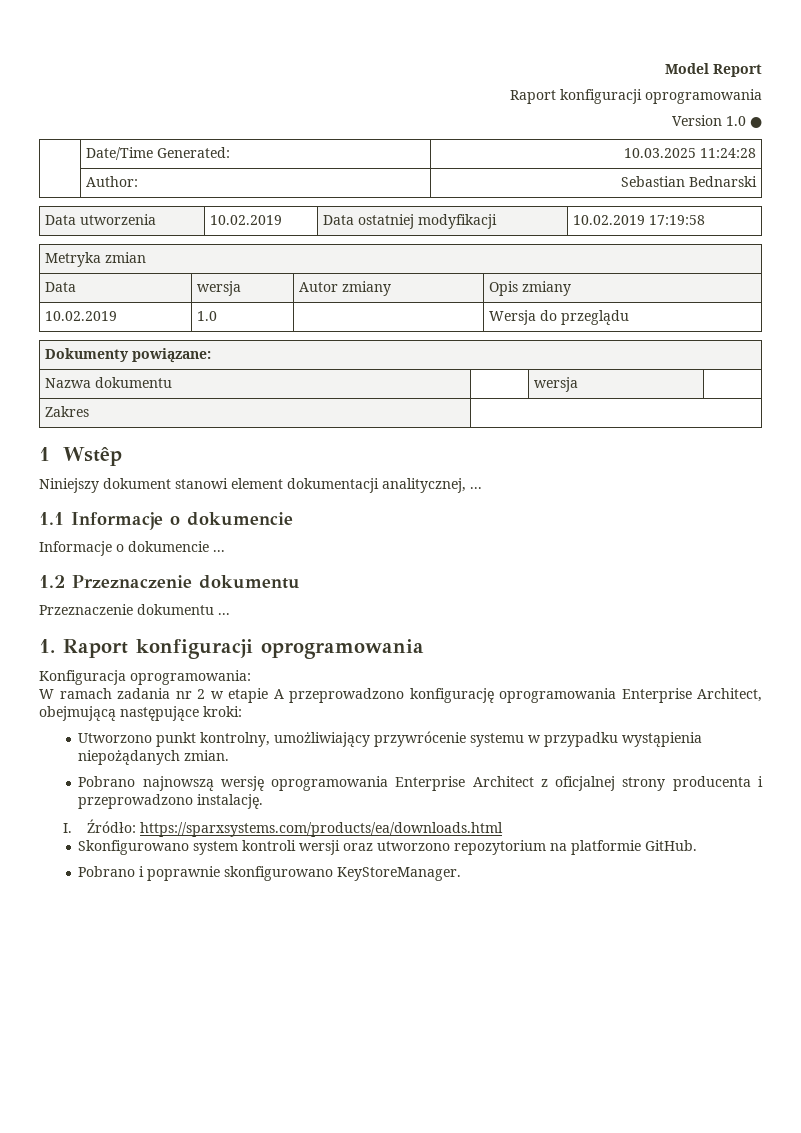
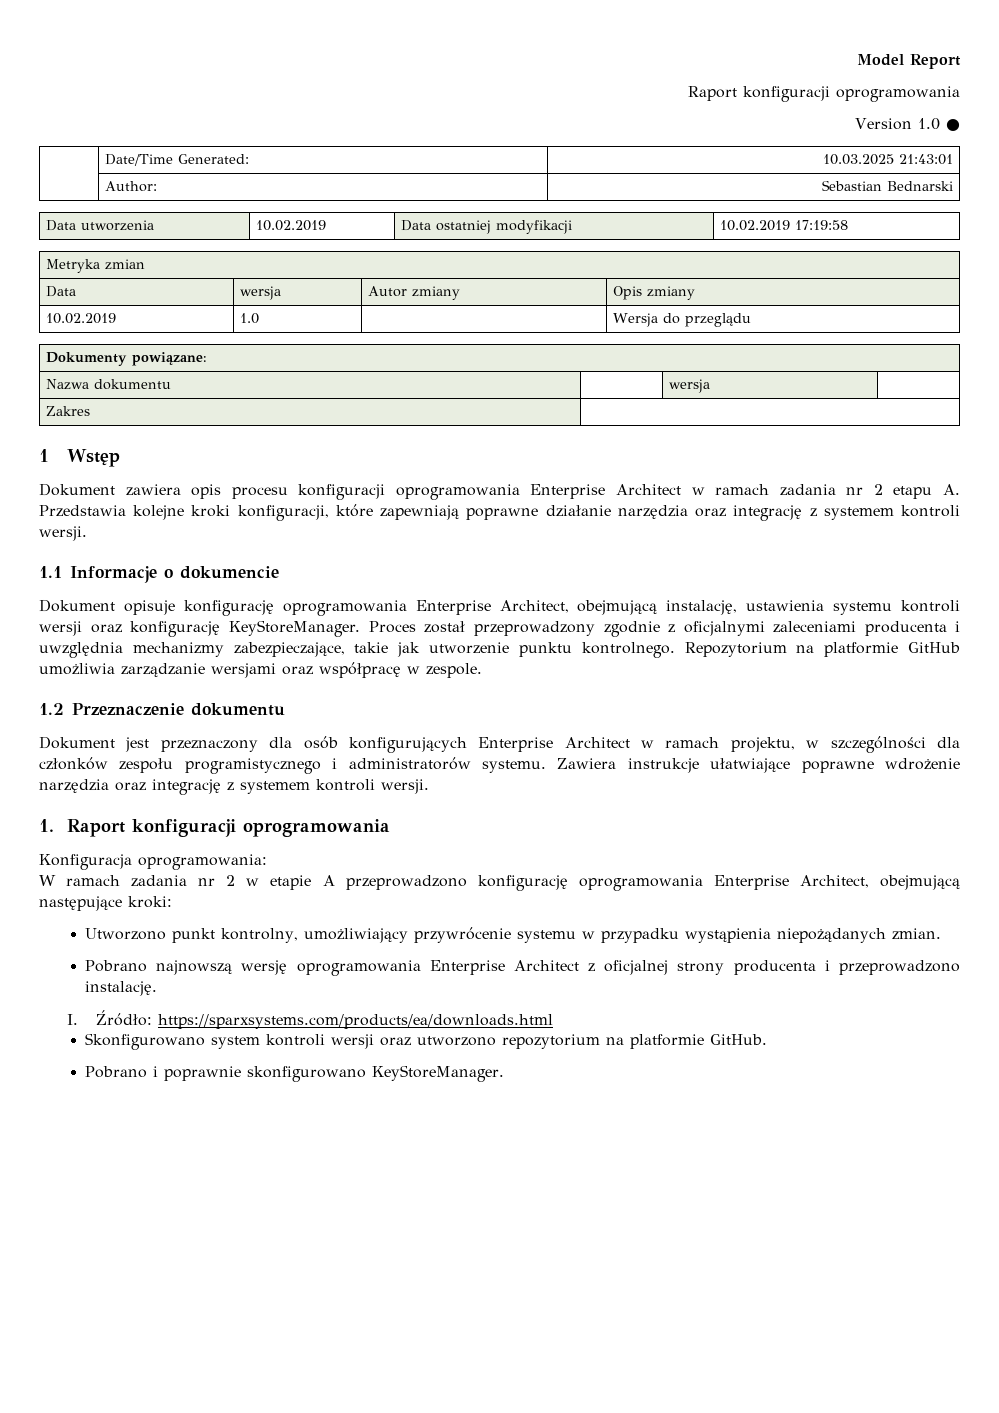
[700,148,757,158] 11:24:28 -> [899,154,954,165] 21:43:01
[62,447,122,466] [39,478,482,493] [39,512,293,530] [39,541,225,556] [39,575,300,589] [39,604,230,615] Wstêp // Niniejszy dokument stanowi element dokumentacji analitycznej, ... // 1.1 Informacje o dokumencie // Informacje o dokumencie ... // 1.2 Przeznaczenie dokumentu // Przeznaczenie dokumentu ... -> [67,449,121,467] [39,483,960,500] [39,504,961,521] [39,526,87,541] [39,566,279,583] [39,599,960,616] [39,620,961,637] [39,642,961,658] [39,662,482,678] [39,703,285,716] [39,736,960,753] [39,757,960,774] [39,779,429,795] Wstęp // Dokument zawiera opis procesu konfiguracji oprogramowania Enterprise Architect w ramach zadania nr 2 etapu A. Przedstawia kolejne kroki konfiguracji, które zapewniają poprawne działanie narzędzia oraz integrację z systemem kontroli wersji. // 1.1 Informacje o dokumencie // Dokument opisuje konfigurację oprogramowania Enterprise Architect, obejmującą instalację, ustawienia systemu kontroli wersji oraz konfigurację KeyStoreManager. Proces został przeprowadzony zgodnie z oficjalnymi zaleceniami producenta i uwzględnia mechanizmy zabezpieczające, takie jak utworzenie punktu kontrolnego. Repozytorium na platformie GitHub umożliwia zarządzanie wersjami oraz współpracę w zespole. // 1.2 Przeznaczenie dokumentu // Dokument jest przeznaczony dla osób konfigurujących Enterprise Architect w ramach projektu, w szczególności dla członków zespołu programistycznego i administratorów systemu. Zawiera instrukcje ułatwiające poprawne wdrożenie narzędzia oraz integrację z systemem kontroli wersji.

